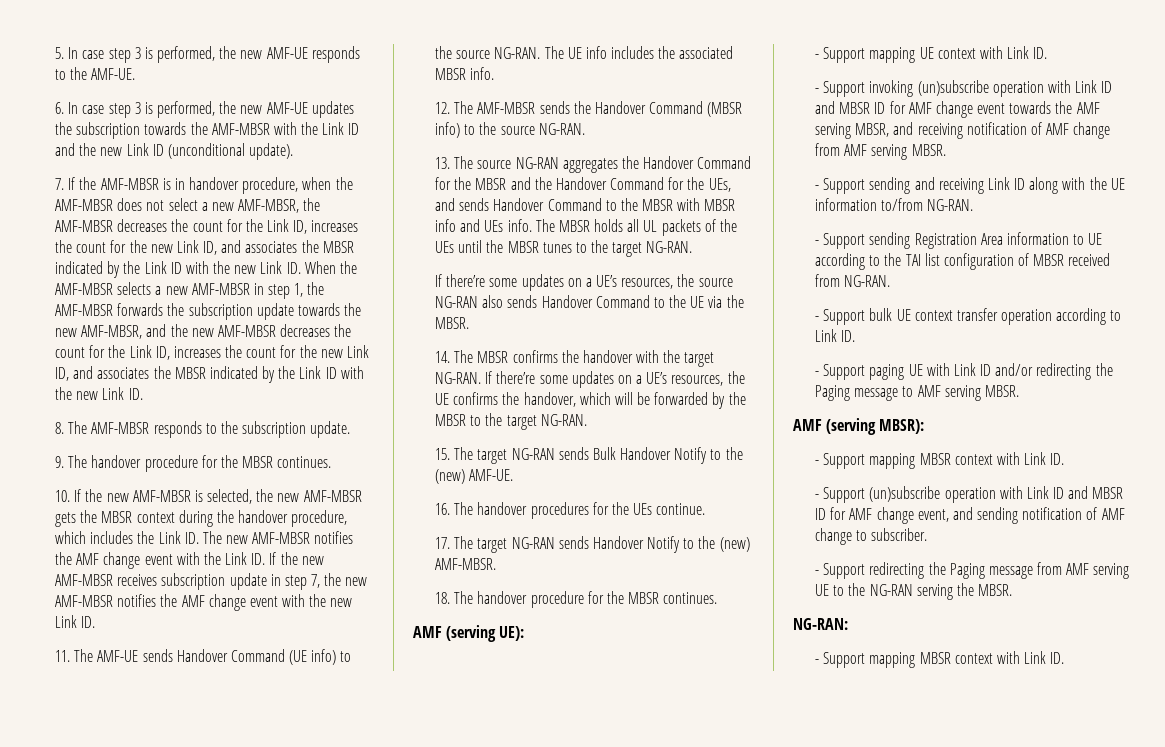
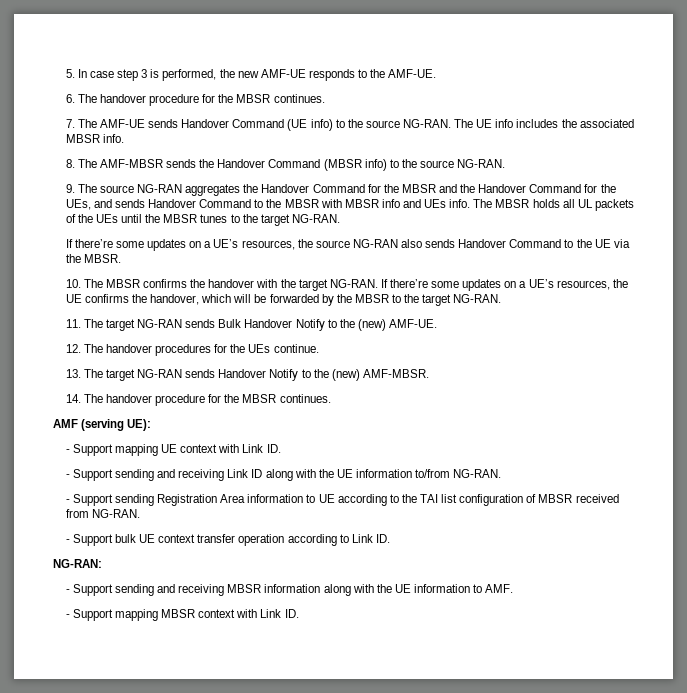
[68,101,354,118] [55,122,360,139] [55,143,294,160] [55,177,353,194] [55,198,321,213] [55,219,359,234] [55,240,354,255] [55,261,358,278] [55,282,325,299] [55,303,362,320] [55,324,352,339] [55,345,370,360] [55,366,364,383] [55,387,143,400] [55,421,351,438] [55,455,332,472] [55,489,362,504] [55,510,348,527] [55,531,354,544] [55,552,324,569] [55,573,368,590] [55,594,353,611] [55,615,96,628] [55,650,71,662] In case step 3 is performed, the new AMF-UE updates the subscription towards the AMF-MBSR with the Link ID and the new Link ID (unconditional update). // 7. If the AMF-MBSR is in handover procedure, when the AMF-MBSR does not select a new AMF-MBSR, the AMF-MBSR decreases the count for the Link ID, increases the count for the new Link ID, and associates the MBSR indicated by the Link ID with the new Link ID. When the AMF-MBSR selects a new AMF-MBSR in step 1, the AMF-MBSR forwards the subscription update towards the new AMF-MBSR, and the new AMF-MBSR decreases the count for the Link ID, increases the count for the new Link ID, and associates the MBSR indicated by the Link ID with the new Link ID. // 8. The AMF-MBSR responds to the subscription update. // 9. The handover procedure for the MBSR continues. // 10. If the new AMF-MBSR is selected, the new AMF-MBSR gets the MBSR context during the handover procedure, which includes the Link ID. The new AMF-MBSR notifies the AMF change event with the Link ID. If the new AMF-MBSR receives subscription update in step 7, the new AMF-MBSR notifies the AMF change event with the new Link ID. // 11. -> [77,94,325,106] [65,119,75,128] The handover procedure for the MBSR continues. // 7.
[435,102,451,114] 12. -> [65,159,75,168] 8.
[435,157,451,169] 13. -> [65,184,75,193] 9.
[435,351,451,363] 14. -> [65,279,81,288] 10.
[435,448,451,460] 15. -> [65,319,81,328] 11.
[435,503,451,515] 16. -> [65,344,81,353] 12.
[435,537,451,549] 17. -> [65,369,81,378] 13.
[435,592,451,604] 18. -> [65,394,81,403] 14.
[815,80,1113,97] [815,101,1100,118] [815,122,1111,139] [815,143,946,160] // - Support invoking (un)subscribe operation with Link ID and MBSR ID for AMF change event towards the AMF serving MBSR, and receiving notification of AMF change from AMF serving MBSR. -> (281, 448) none
[815,363,1113,380] [815,385,1019,401] [793,418,925,435] [815,452,1065,469] [815,486,1124,503] [815,507,1125,524] [815,528,928,545] [815,562,1130,579] [815,583,1013,600] [793,618,848,630] [815,651,1065,668] // - Support paging UE with Link ID and/or redirecting the Paging message to AMF serving MBSR. // AMF (serving MBSR): // - Support mapping MBSR context with Link ID. // - Support (un)subscribe operation with Link ID and MBSR ID for AMF change event, and sending notification of AMF change to subscriber. // - Support redirecting the Paging message from AMF serving UE to the NG-RAN serving the MBSR. // NG-RAN: // - Support mapping MBSR context with Link ID. -> [53,559,102,568] [65,584,514,596] [65,609,299,621] // NG-RAN: // - Support sending and receiving MBSR information along with the UE information to AMF. // - Support mapping MBSR context with Link ID.

